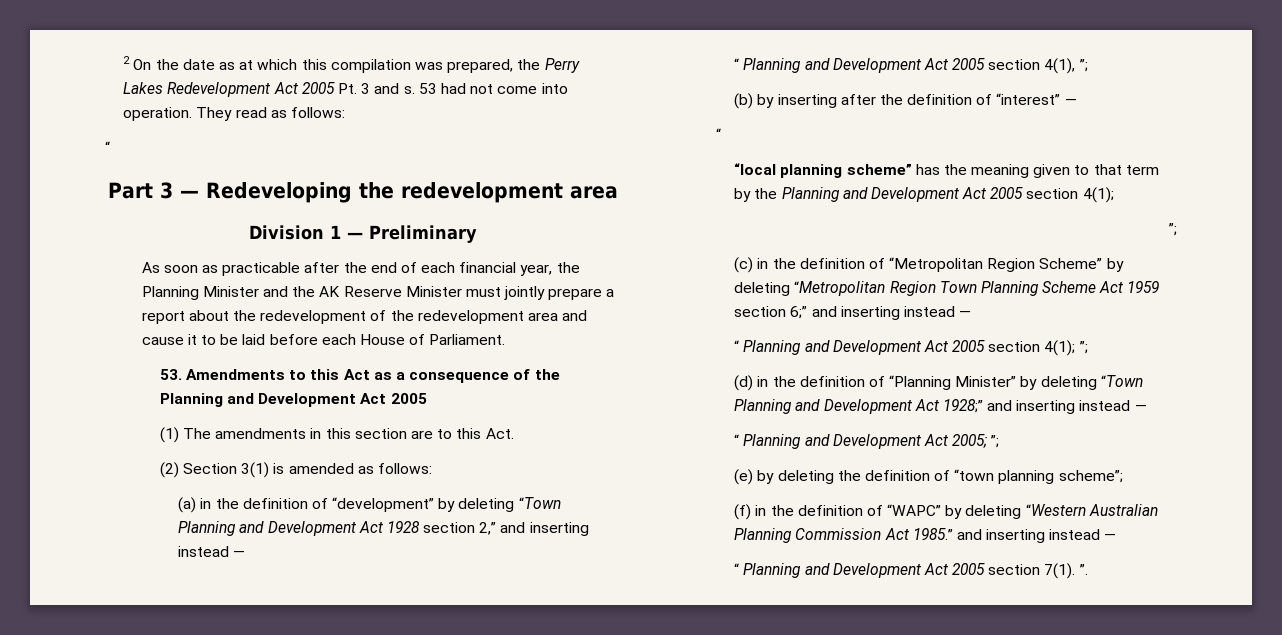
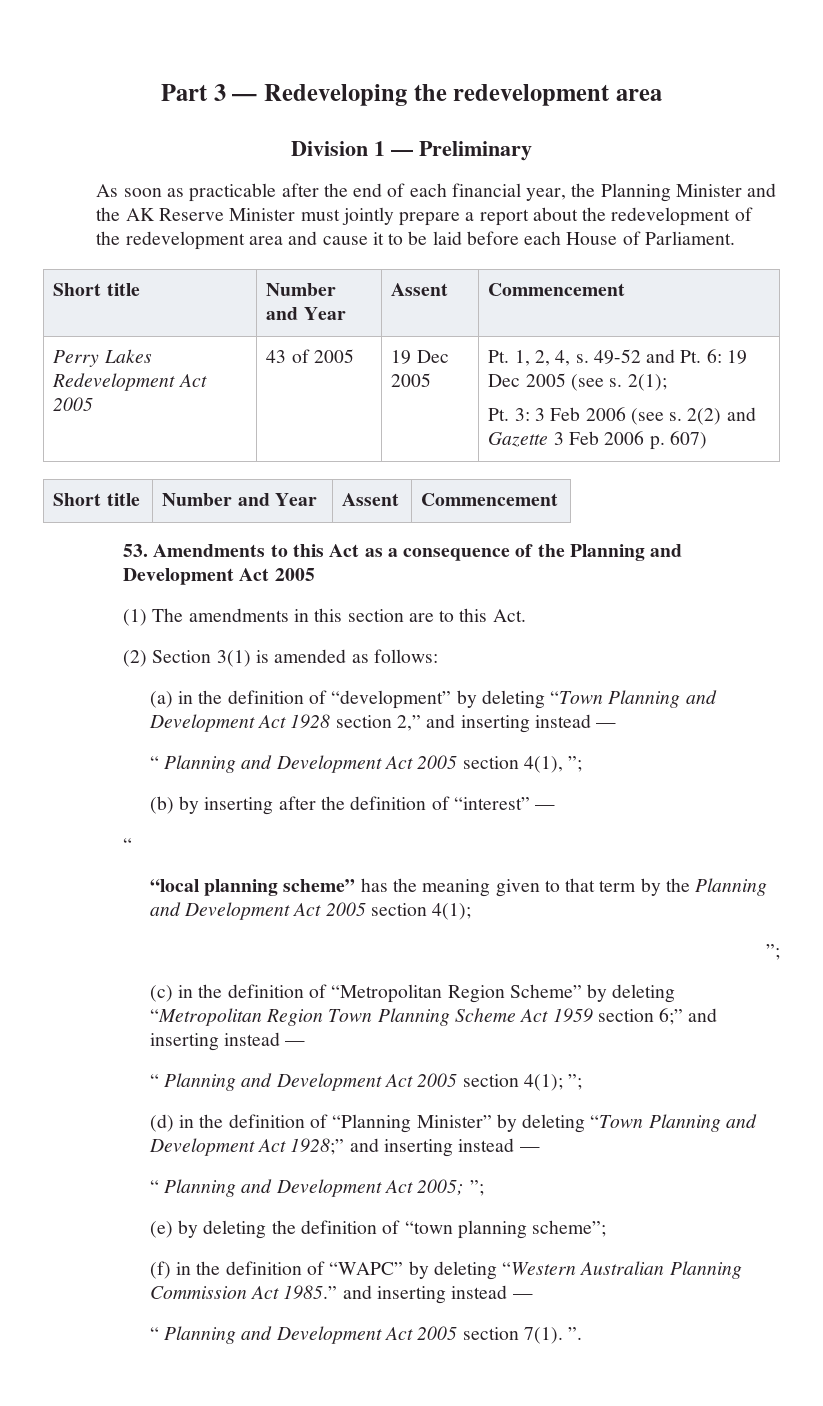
[123,56,580,73] [123,82,568,97] [123,107,346,121] [105,141,110,153] 2 On the date as at which this compilation was prepared, the Perry Lakes Redevelopment Act 2005 Pt. 3 and s. 53 had not come into operation. They read as follows: // “ // -> (161, 92) none
(506, 339) none -> [53,283,140,296] [266,283,337,296] [266,307,346,320] [391,283,449,296] [488,283,626,296] [53,349,152,367] [52,373,207,391] [53,397,94,411] [266,349,355,363] [391,350,449,364] [391,373,432,387] [488,349,747,366] [488,373,667,391] [488,407,756,425] [488,431,707,450] [53,493,140,506] [162,493,318,506] [342,493,400,506] [421,493,559,506] // Short title | Number and Year | Assent | Commencement // Perry Lakes Redevelopment Act 2005 | 43 of 2005 | 19 Dec 2005 | Pt. 1, 2, 4, s. 49-52 and Pt. 6: 19 Dec 2005 (see s. 2(1); // Pt. 3: 3 Feb 2006 (see s. 2(2) and Gazette 3 Feb 2006 p. 607) // Short title | Number and Year | Assent | Commencement

